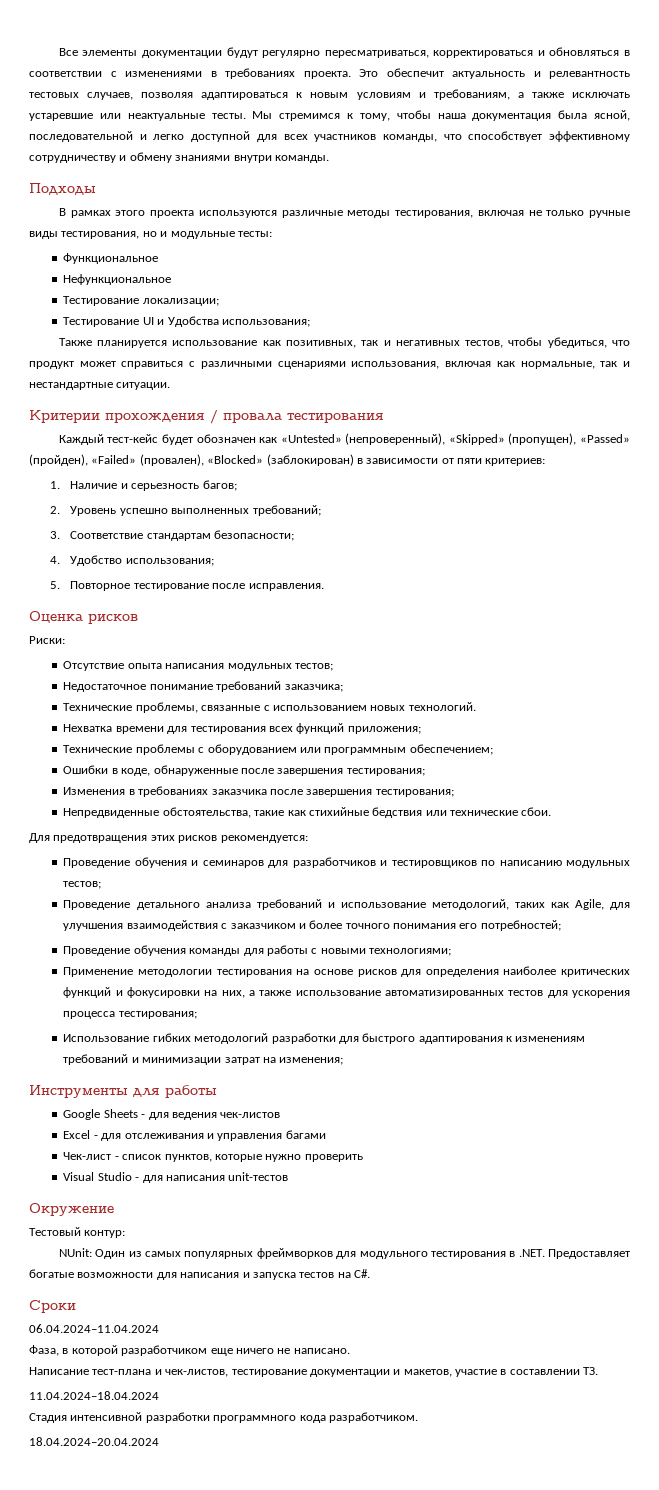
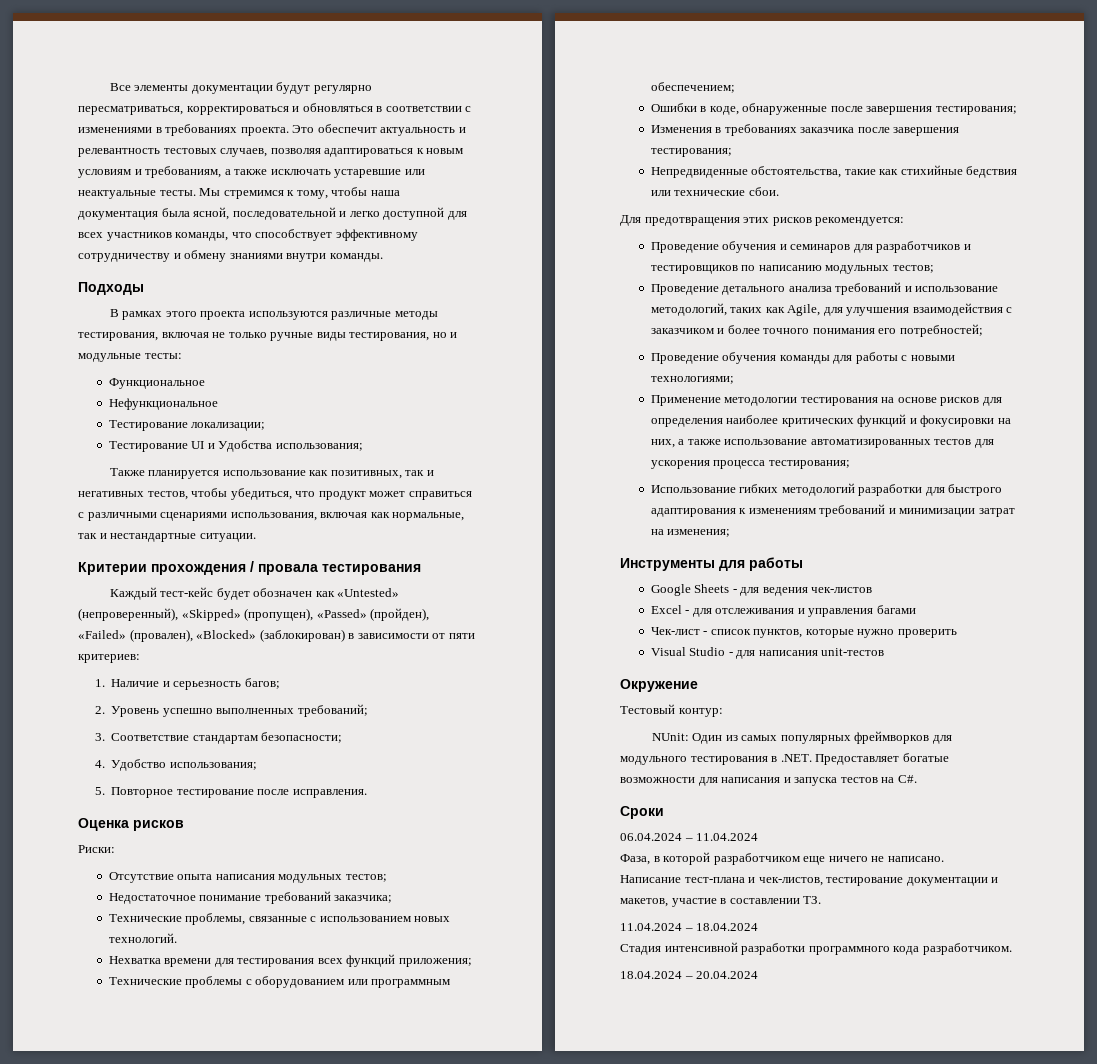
[29,1324,159,1333] 06.04.2024–11.04.2024 -> [620,833,759,841] 06.04.2024 – 11.04.2024
[29,1391,159,1400] 11.04.2024–18.04.2024 -> [620,923,759,931] 11.04.2024 – 18.04.2024
[29,1437,159,1446] 18.04.2024–20.04.2024 -> [620,971,759,979] 18.04.2024 – 20.04.2024

